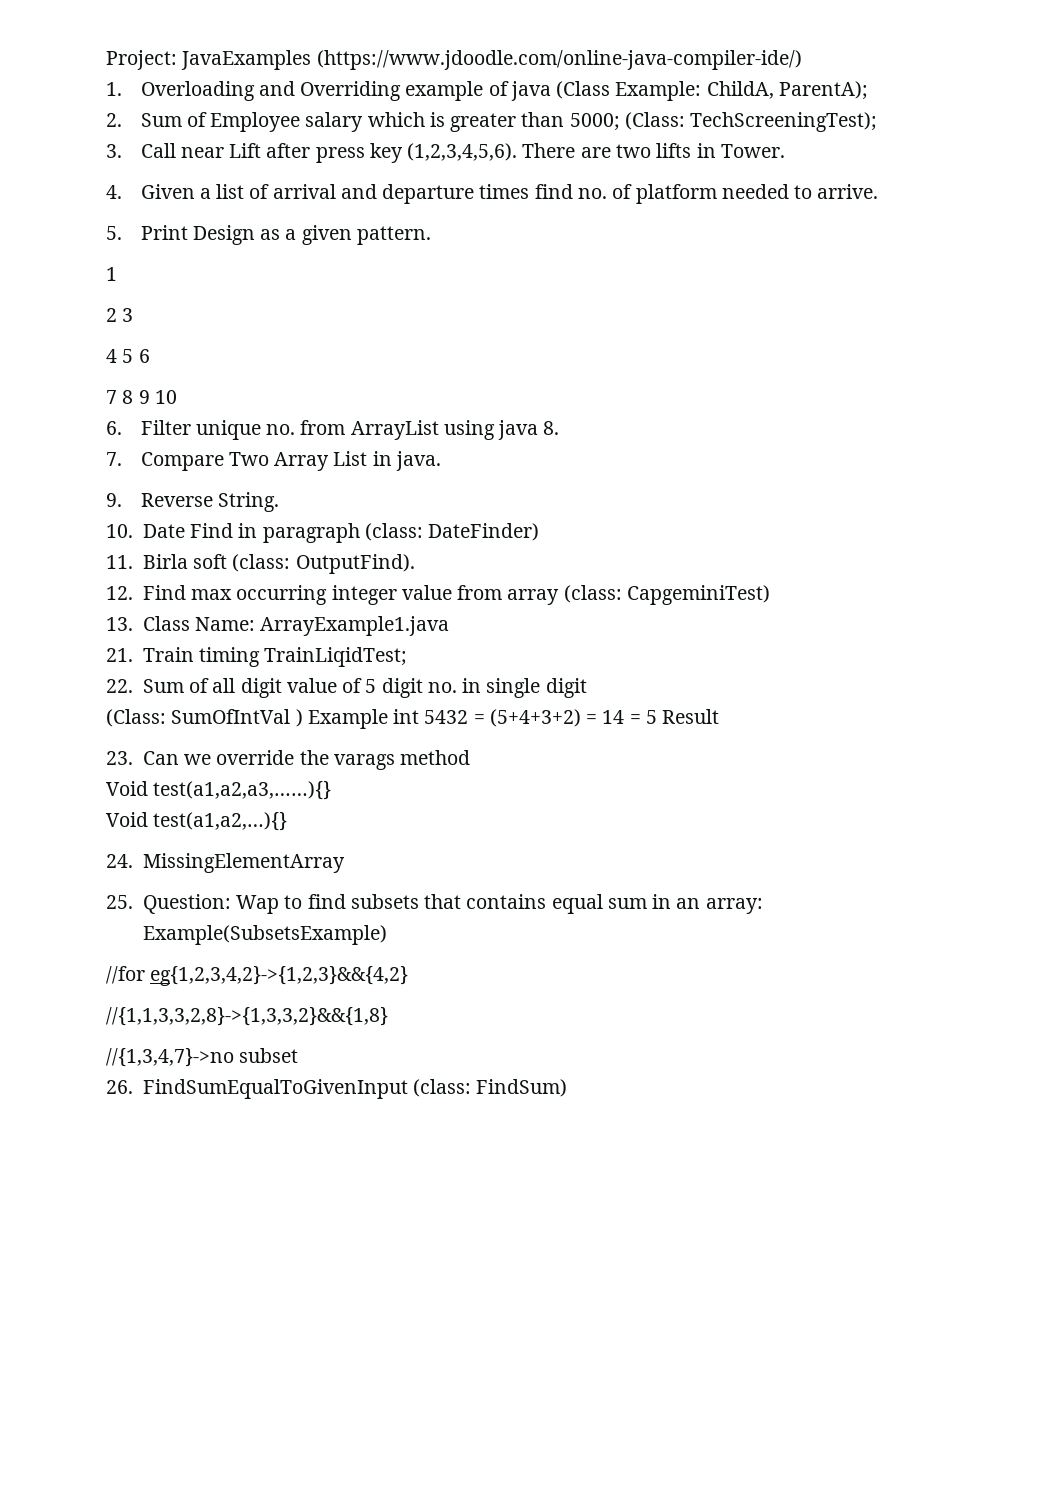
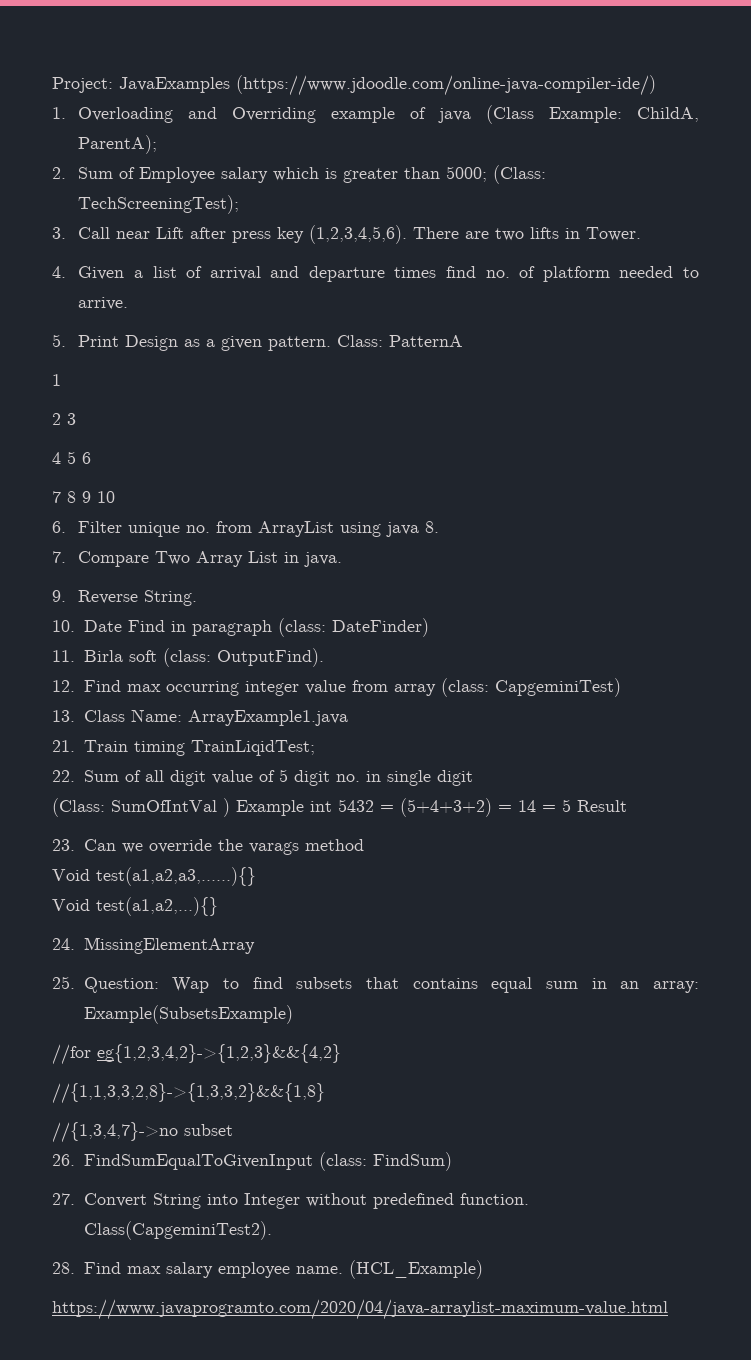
(431, 235) none -> [337,335,464,347] Class: PatternA
(568, 1088) none -> [52,1193,529,1209] [83,1221,272,1240] [52,1260,483,1279] [52,1299,668,1320] // 27. Convert String into Integer without predefined function. Class(CapgeminiTest2). // 28. Find max salary employee name. (HCL_Example) // https://www.javaprogramto.com/2020/04/java-arraylist-maximum-value.html

